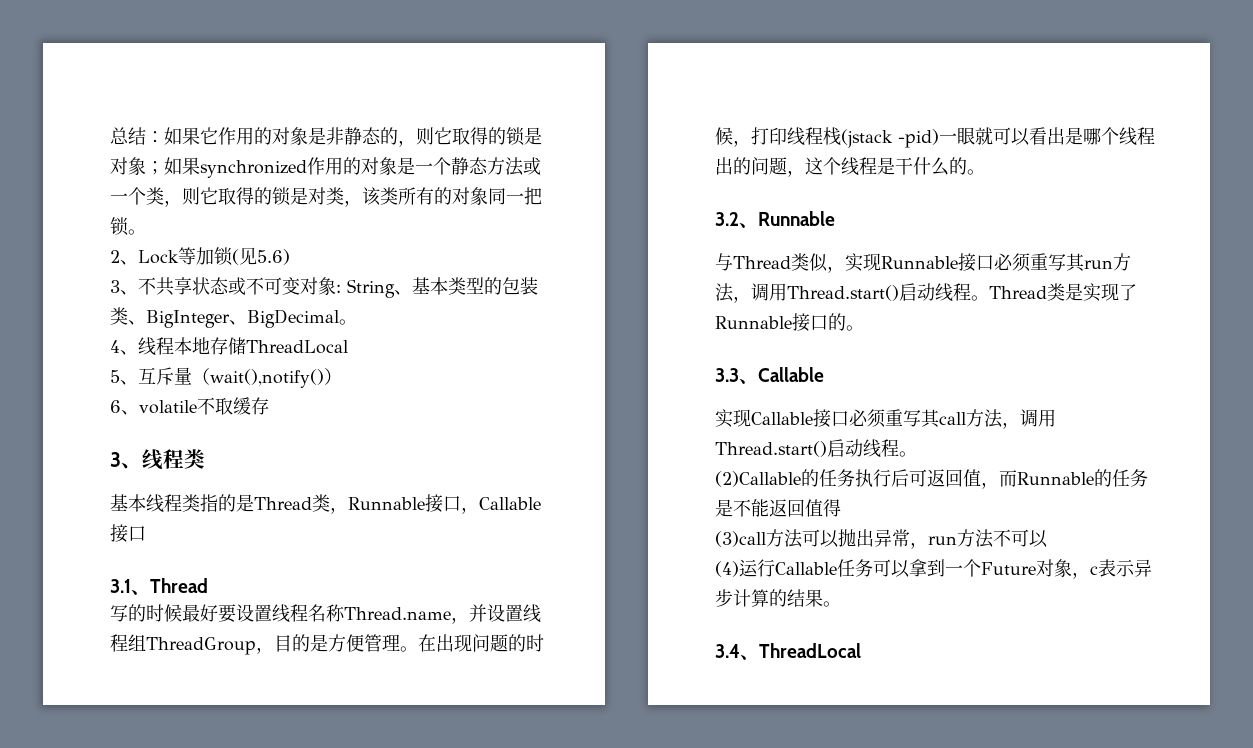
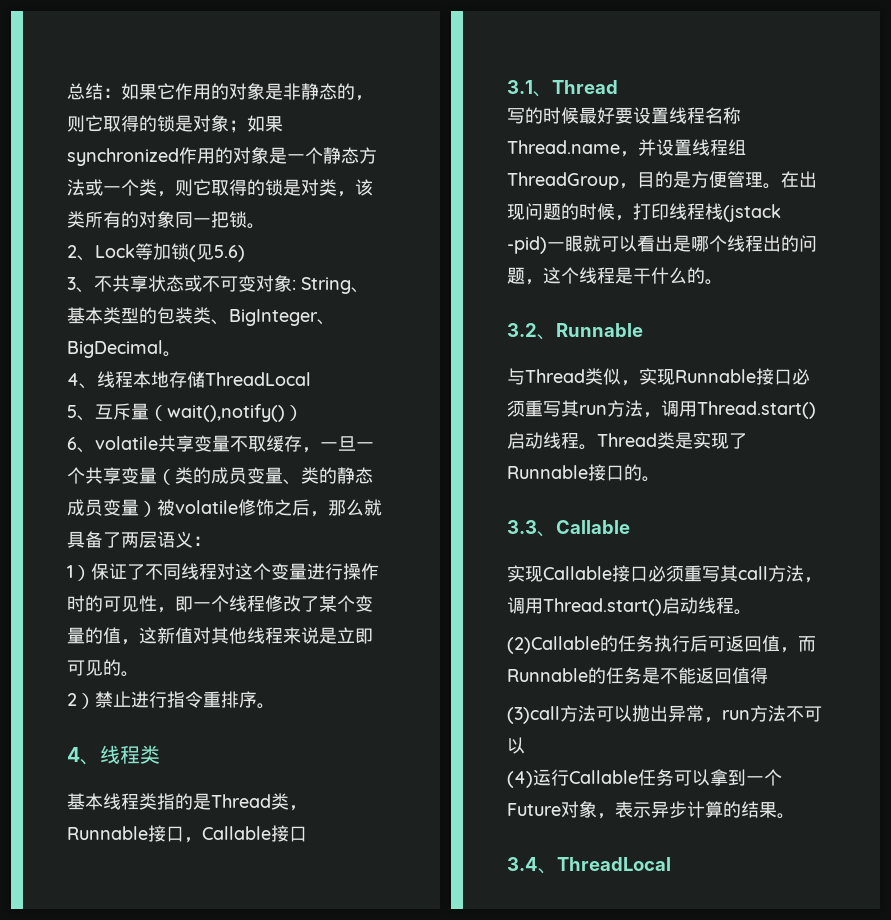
(197, 407) none -> [158,435,230,452] 共享变量
[110,452,121,467] // 3 -> [302,436,374,453] [67,467,373,485] [67,499,382,517] [67,531,211,548] [67,563,379,581] [67,595,373,613] [67,627,373,645] [67,659,139,677] [67,691,275,709] [67,747,80,762] ，一旦一个共享变量（类的成员变量、类的静态成员变量）被volatile修饰之后，那么就具备了两层语义： // 1）保证了不同线程对这个变量进行操作时的可见性，即一个线程修改了某个变量的值，这新值对其他线程来说是立即可见的。 // 2）禁止进行指令重排序。 // 4
[1090,566,1098,575] c -> (615, 816) none

